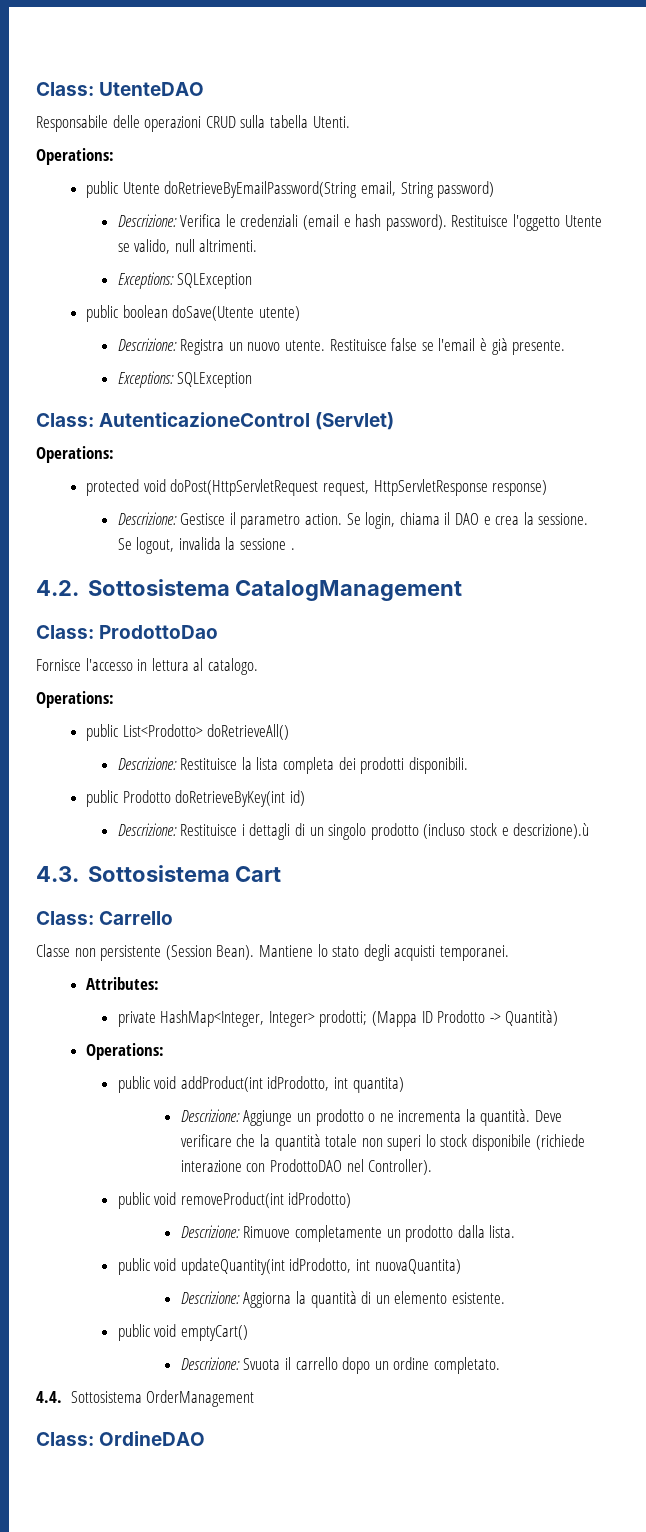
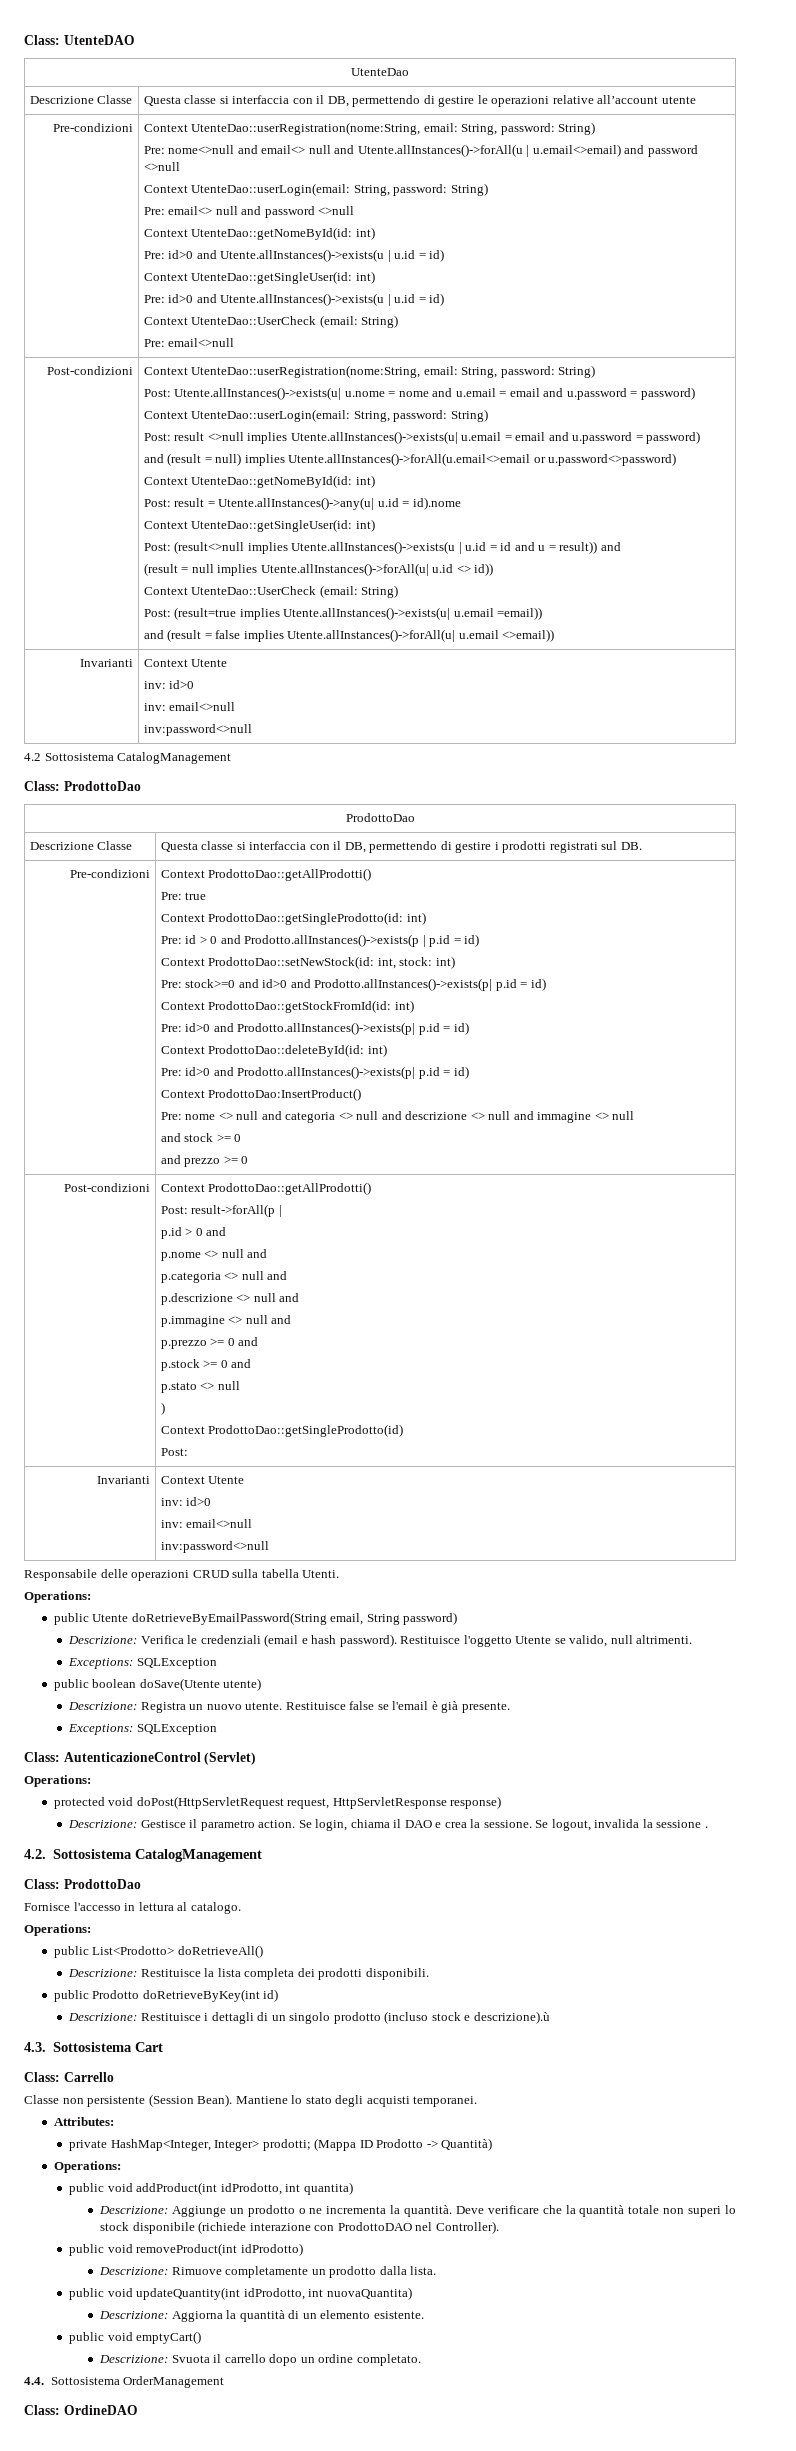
(205, 89) none -> [351,68,409,76] [29,95,133,104] [143,95,696,107] [53,123,134,132] [143,122,596,135] [143,144,698,157] [143,162,180,171] [143,183,488,196] [143,206,355,218] [143,227,375,240] [143,249,445,262] [143,271,375,284] [143,293,445,306] [143,315,399,328] [143,338,235,347] [47,366,134,375] [143,365,596,378] [143,387,695,400] [143,409,488,422] [143,431,701,444] [143,453,677,466] [143,475,375,488] [143,497,461,510] [143,519,375,532] [143,541,621,554] [143,563,494,576] [143,585,399,598] [143,607,543,620] [143,629,555,642] [80,659,134,667] [143,659,228,667] [143,680,195,689] [143,702,236,711] [143,724,252,736] [24,752,232,764] [24,781,141,791] [345,813,415,822] [29,841,133,850] [160,841,642,853] [70,869,151,878] [160,868,372,881] [160,892,207,900] [160,912,426,925] [160,934,480,947] [160,956,455,969] [160,978,546,991] [160,1000,414,1013] [160,1022,469,1035] [160,1044,387,1057] [160,1066,469,1079] [160,1088,362,1101] [160,1111,635,1123] [160,1133,242,1142] [160,1155,249,1167] [64,1183,151,1192] [160,1182,372,1195] [160,1204,282,1217] [160,1227,227,1239] [160,1249,268,1261] [160,1271,288,1283] [160,1293,300,1305] [160,1315,292,1327] [160,1337,259,1349] [160,1359,252,1371] [160,1381,240,1393] [160,1402,165,1415] [160,1424,404,1437] [160,1448,188,1456] [97,1476,151,1484] [160,1476,245,1484] [160,1497,212,1506] [160,1519,253,1528] [160,1541,269,1553] // UtenteDao // Descrizione Classe | Questa classe si interfaccia con il DB, permettendo di gestire le operazioni relative all’account utente // Pre-condizioni | Context UtenteDao::userRegistration(nome:String, email: String, password: String) // Pre: nome<>null and email<> null and Utente.allInstances()->forAll(u | u.email<>email) and password <>null // Context UtenteDao::userLogin(email: String, password: String) // Pre: email<> null and password <>null // Context UtenteDao::getNomeById(id: int) // Pre: id>0 and Utente.allInstances()->exists(u | u.id = id) // Context UtenteDao::getSingleUser(id: int) // Pre: id>0 and Utente.allInstances()->exists(u | u.id = id) // Context UtenteDao::UserCheck (email: String) // Pre: email<>null // Post-condizioni | Context UtenteDao::userRegistration(nome:String, email: String, password: String) // Post: Utente.allInstances()->exists(u| u.nome = nome and u.email = email and u.password = password) // Context UtenteDao::userLogin(email: String, password: String) // Post: result <>null implies Utente.allInstances()->exists(u| u.email = email and u.password = password) // and (result = null) implies Utente.allInstances()->forAll(u.email<>email or u.password<>password) // Context UtenteDao::getNomeById(id: int) // Post: result = Utente.allInstances()->any(u| u.id = id).nome // Context UtenteDao::getSingleUser(id: int) // Post: (result<>null implies Utente.allInstances()->exists(u | u.id = id and u = result)) and // (result = null implies Utente.allInstances()->forAll(u| u.id <> id)) // Context UtenteDao::UserCheck (email: String) // Post: (result=true implies Utente.allInstances()->exists(u| u.email =email)) // and (result = false implies Utente.allInstances()->forAll(u| u.email <>email)) // Invarianti | Context Utente // inv: id>0 // inv: email<>null // inv:password<>null // 4.2 Sottosistema CatalogManagement // Class: ProdottoDao // ProdottoDao // Descrizione Classe | Questa classe si interfaccia con il DB, permettendo di gestire i prodotti registrati sul DB. // Pre-condizioni | Context ProdottoDao::getAllProdotti() // Pre: true // Context ProdottoDao::getSingleProdotto(id: int) // Pre: id > 0 and Prodotto.allInstances()->exists(p | p.id = id) // Context ProdottoDao::setNewStock(id: int, stock: int) // Pre: stock>=0 and id>0 and Prodotto.allInstances()->exists(p| p.id = id) // Context ProdottoDao::getStockFromId(id: int) // Pre: id>0 and Prodotto.allInstances()->exists(p| p.id = id) // Context ProdottoDao::deleteById(id: int) // Pre: id>0 and Prodotto.allInstances()->exists(p| p.id = id) // Context ProdottoDao:InsertProduct() // Pre: nome <> null and categoria <> null and descrizione <> null and immagine <> null // and stock >= 0 // and prezzo >= 0 // Post-condizioni | Context ProdottoDao::getAllProdotti() // Post: result->forAll(p | // p.id > 0 and // p.nome <> null and // p.categoria <> null and // p.descrizione <> null and // p.immagine <> null and // p.prezzo >= 0 and // p.stock >= 0 and // p.stato <> null // ) // Context ProdottoDao::getSingleProdotto(id) // Post: // Invarianti | Context Utente // inv: id>0 // inv: email<>null // inv:password<>null

